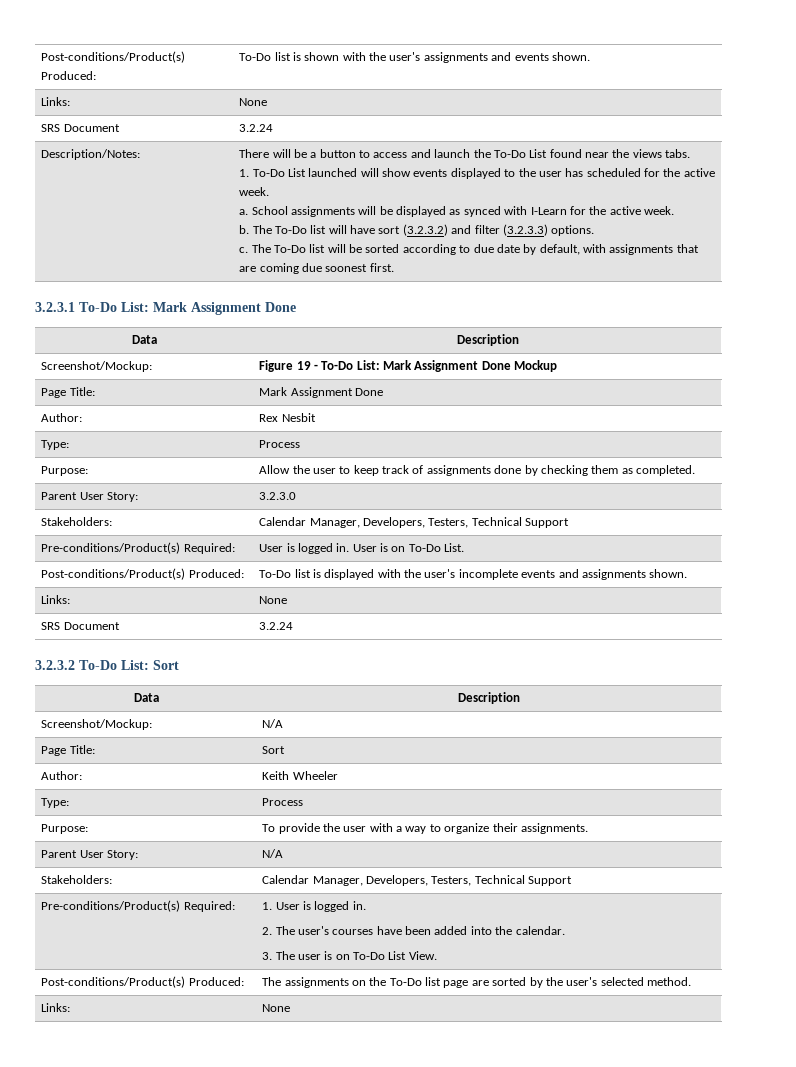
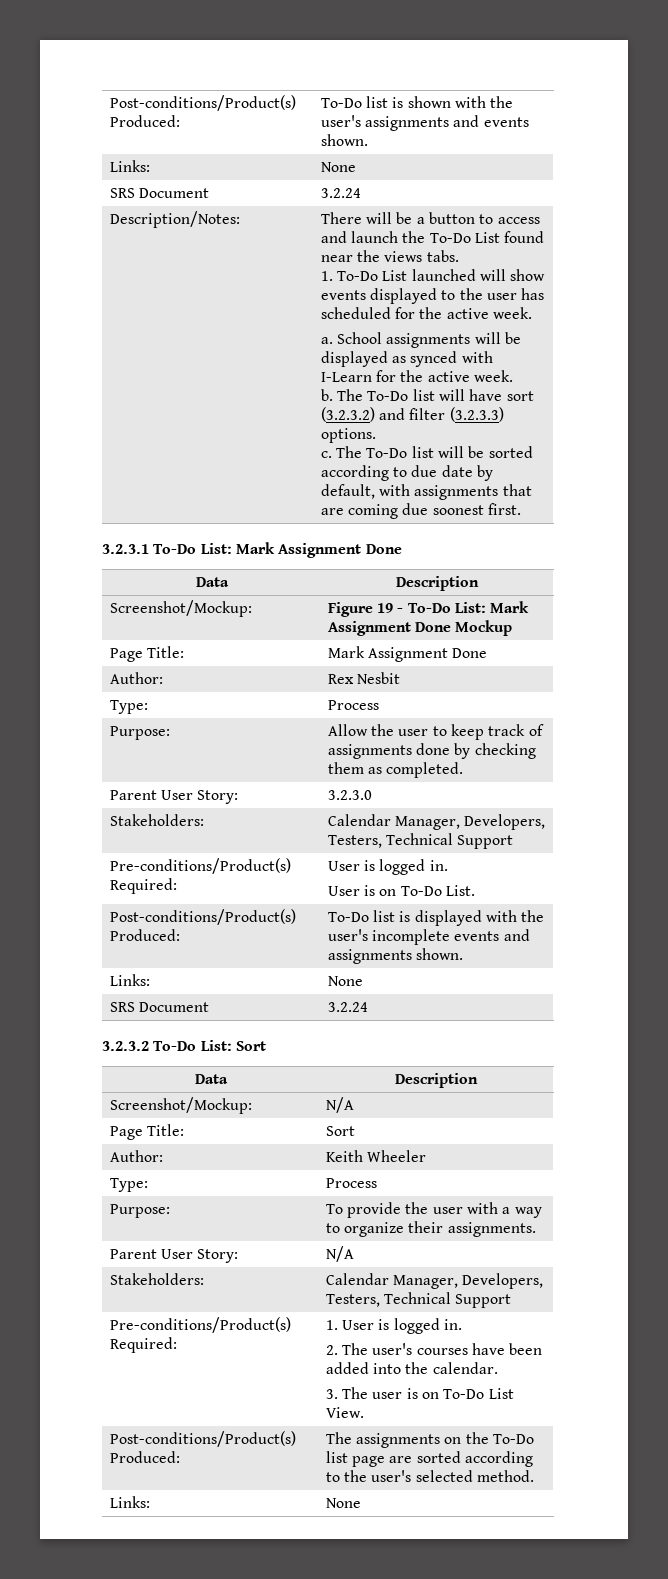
(350, 547) none -> (448, 865) //
[529,977,543,988] by -> [465,1451,534,1467] [325,1472,340,1482] according to

